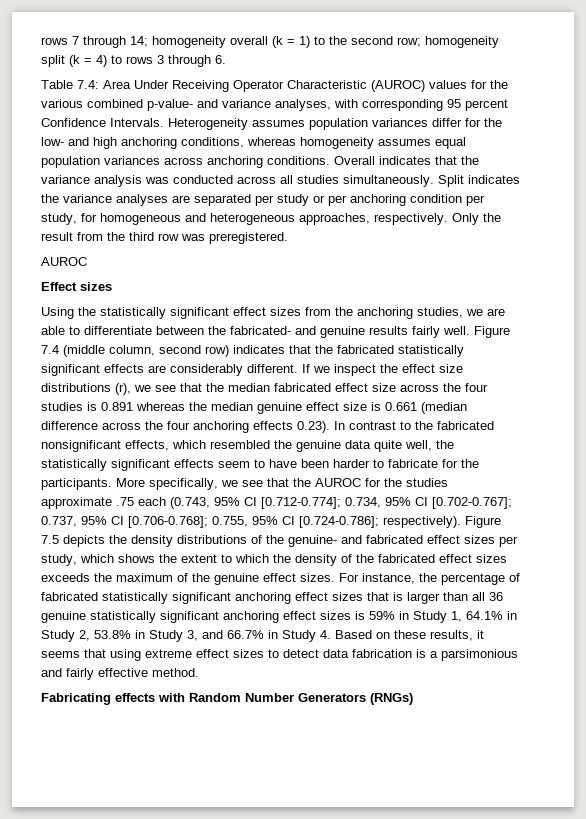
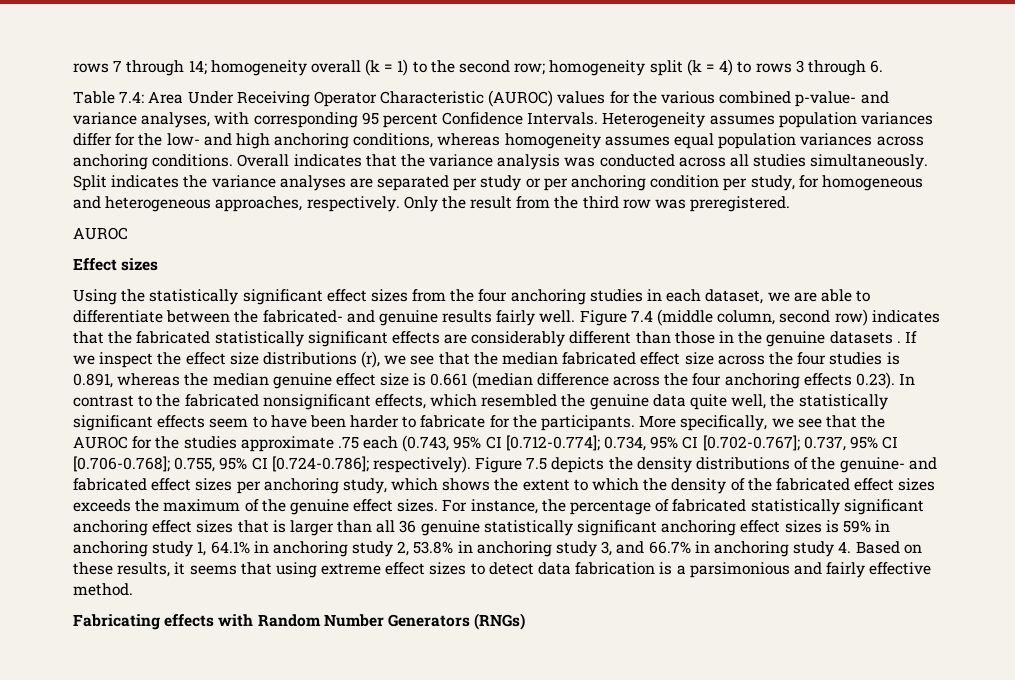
[357,307,463,319] anchoring studies, -> [478,289,764,305] four anchoring studies in each dataset,
[247,364,298,373] different. -> [569,331,901,347] different than those in the genuine datasets .
[101,402,133,411] 0.891 -> [73,373,113,388] 0.891,
(518, 541) none -> [263,478,339,494] anchoring
[413,611,447,623] Study -> [73,541,194,557] anchoring study
[41,630,75,642] Study -> [272,541,394,557] anchoring study
[149,630,183,642] Study -> [476,541,598,557] anchoring study
[282,630,316,642] Study -> [713,541,835,557] anchoring study

